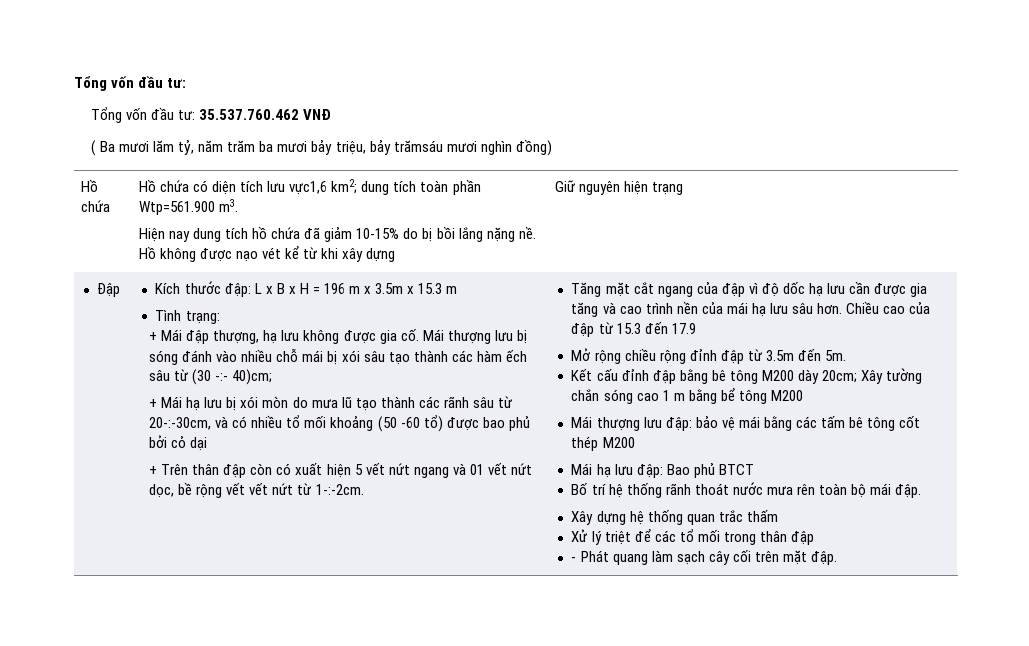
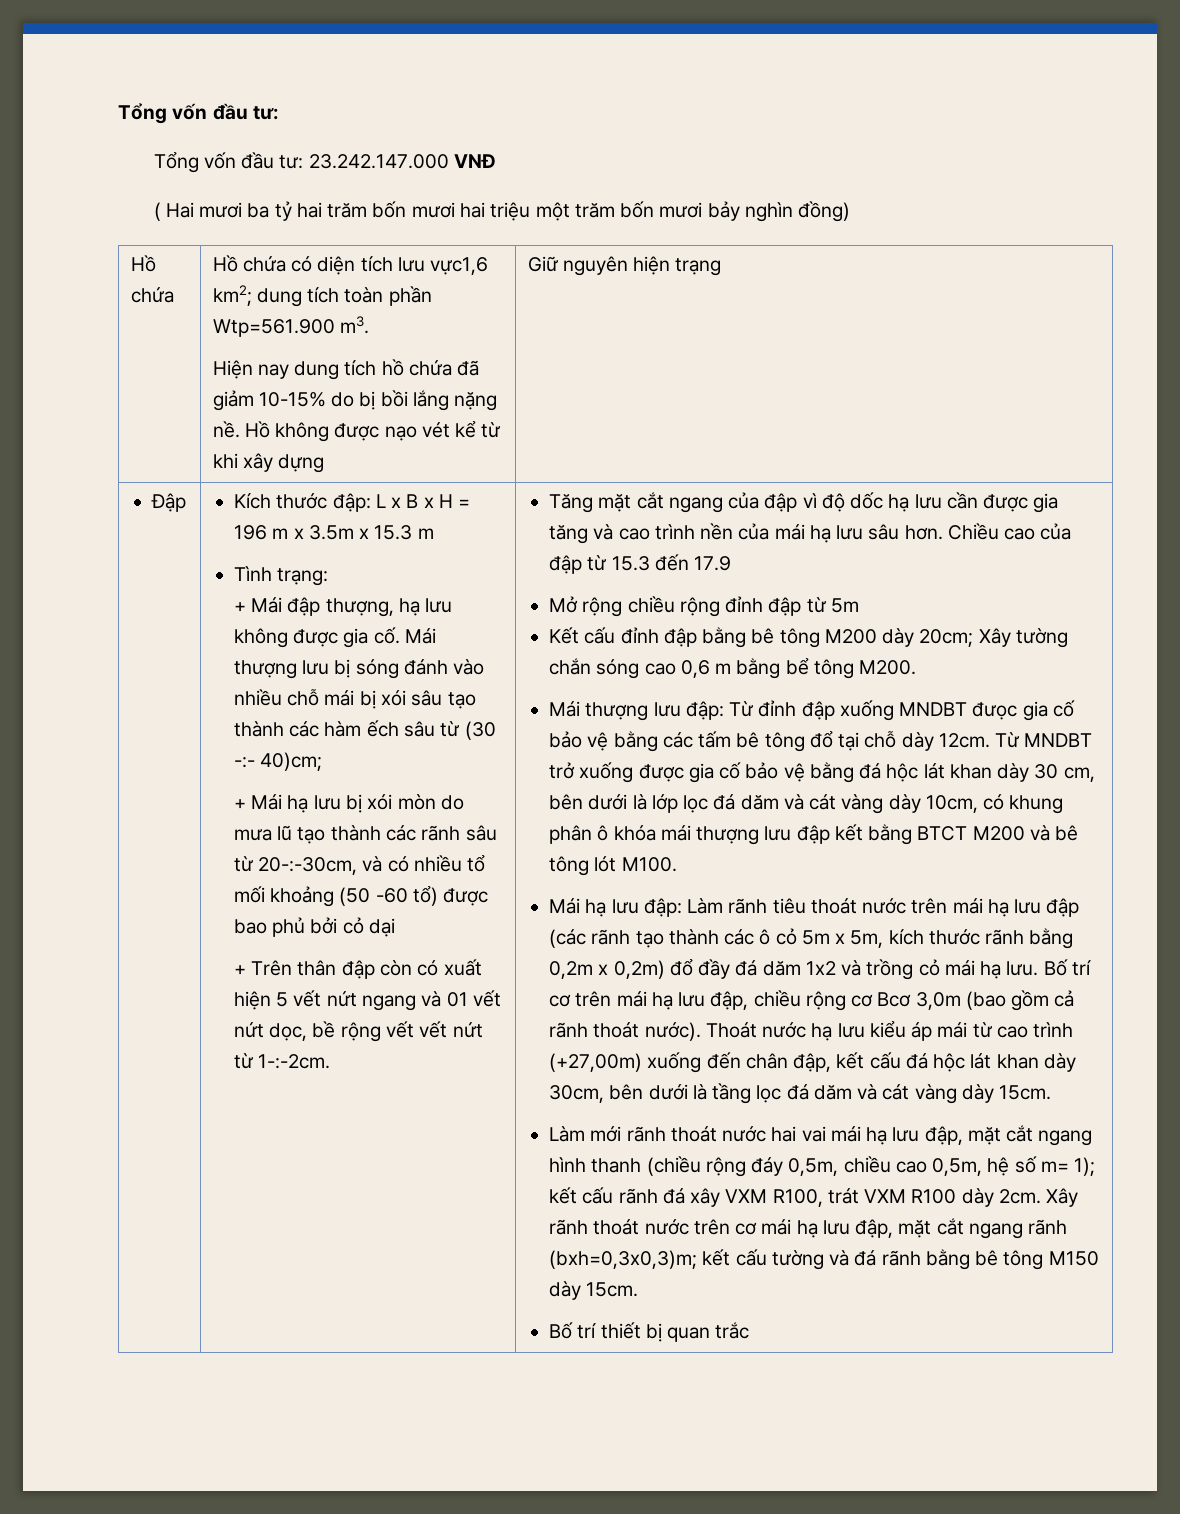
[199,109,300,120] 35.537.760.462 -> [308,154,449,169] 23.242.147.000
[100,140,477,155] Ba mươi lăm tỷ, năm trăm ba mươi bảy triệu, bảy trămsáu mươi -> [165,201,740,221] Hai mươi ba tỷ hai trăm bốn mươi hai triệu một trăm bốn mươi bảy
[765,348,846,361] 3.5m đến 5m. -> [830,598,859,613] 5m
[662,390,670,401] 1 -> [680,660,710,678] 0,6
[770,390,803,401] M200 -> [859,660,917,675] M200.
[695,416,760,431] bảo vệ mái -> [729,700,1075,721] [549,731,609,751] Từ đỉnh đập xuống MNDBT đưọc gia cố bảo vệ
[899,415,921,428] [571,436,635,451] [571,463,754,478] [571,482,922,498] [571,509,778,525] [571,529,814,545] [571,549,837,565] cốt thép M200 // Mái hạ lưu đập: Bao phủ BTCT // Bố trí hệ thống rãnh thoát nước mưa rên toàn bộ mái đập. // Xây dựng hệ thống quan trắc thấm // Xử lý triệt để các tổ mối trong thân đập // - Phát quang làm sạch cây cối trên mặt đập. -> [809,731,1093,751] [549,762,1095,783] [549,794,1064,814] [549,824,1079,845] [549,856,677,876] [549,898,1080,917] [549,928,1074,949] [549,959,1091,980] [549,990,1075,1011] [549,1021,1074,1041] [549,1052,1076,1073] [549,1083,1052,1104] [549,1125,1093,1146] [549,1156,1096,1177] [549,1187,1079,1207] [549,1218,1068,1239] [549,1249,1099,1270] [549,1281,639,1300] [549,1322,750,1342] đổ tại chỗ dày 12cm. Từ MNDBT trở xuống được gia cố bảo vệ bằng đá hộc lát khan dày 30 cm, bên dưới là lớp lọc đá dăm và cát vàng dày 10cm, có khung phân ô khóa mái thượng lưu đập kết bằng BTCT M200 và bê tông lót M100. // Mái hạ lưu đập: Làm rãnh tiêu thoát nước trên mái hạ lưu đập (các rãnh tạo thành các ô cỏ 5m x 5m, kích thước rãnh bằng 0,2m x 0,2m) đổ đầy đá dăm 1x2 và trồng cỏ mái hạ lưu. Bố trí cơ trên mái hạ lưu đập, chiều rộng cơ Bcơ 3,0m (bao gồm cả rãnh thoát nước). Thoát nước hạ lưu kiểu áp mái từ cao trình (+27,00m) xuống đến chân đập, kết cấu đá hộc lát khan dày 30cm, bên dưới là tầng lọc đá dăm và cát vàng dày 15cm. // Làm mới rãnh thoát nước hai vai mái hạ lưu đập, mặt cắt ngang hình thanh (chiều rộng đáy 0,5m, chiều cao 0,5m, hệ số m= 1); kết cấu rãnh đá xây VXM R100, trát VXM R100 dày 2cm. Xây rãnh thoát nước trên cơ mái hạ lưu đập, mặt cắt ngang rãnh (bxh=0,3x0,3)m; kết cấu tường và đá rãnh bằng bê tông M150 dày 15cm. // Bố trí thiết bị quan trắc

